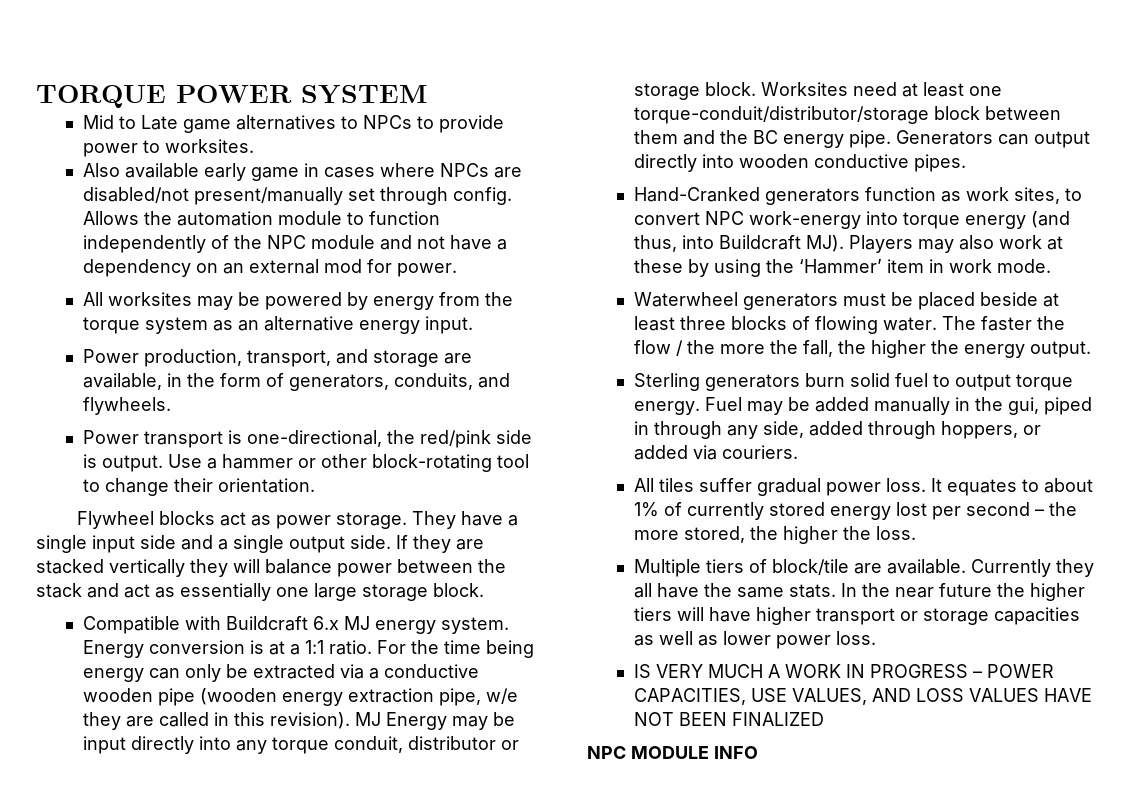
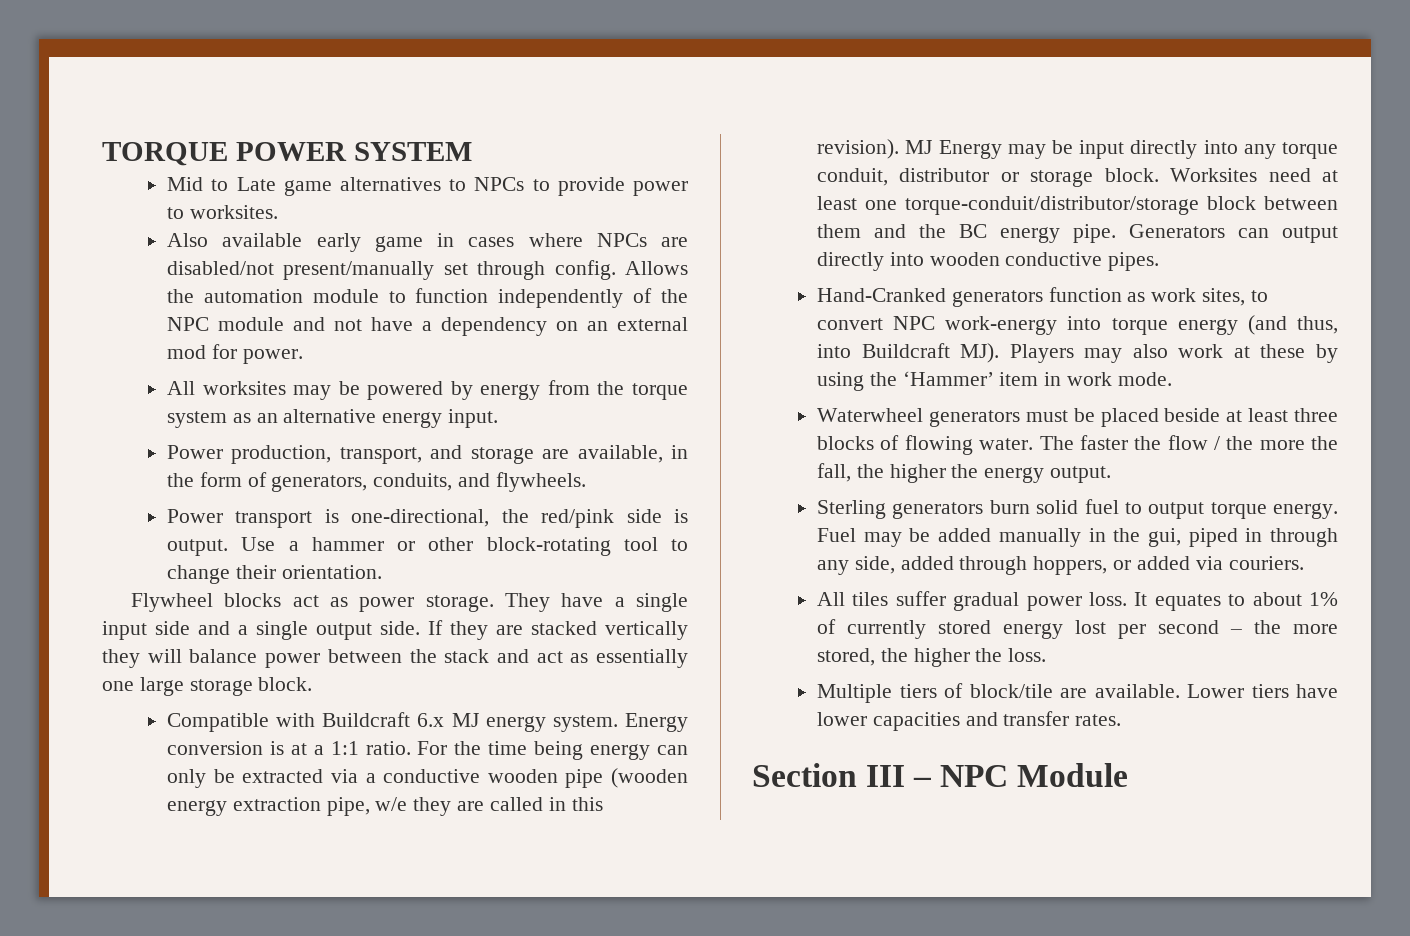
[970,559,1094,577] [633,583,1085,601] [633,607,1080,625] [633,631,876,649] [633,664,1054,678] [633,688,1092,705] [633,712,824,726] [587,746,758,759] Currently they all have the same stats. In the near future the higher tiers will have higher transport or storage capacities as well as lower power loss. // IS VERY MUCH A WORK IN PROGRESS – POWER CAPACITIES, USE VALUES, AND LOSS VALUES HAVE NOT BEEN FINALIZED // NPC MODULE INFO -> [1187,684,1338,698] [817,711,1122,731] [752,763,1129,787] Lower tiers have lower capacities and transfer rates. // Section III – NPC Module

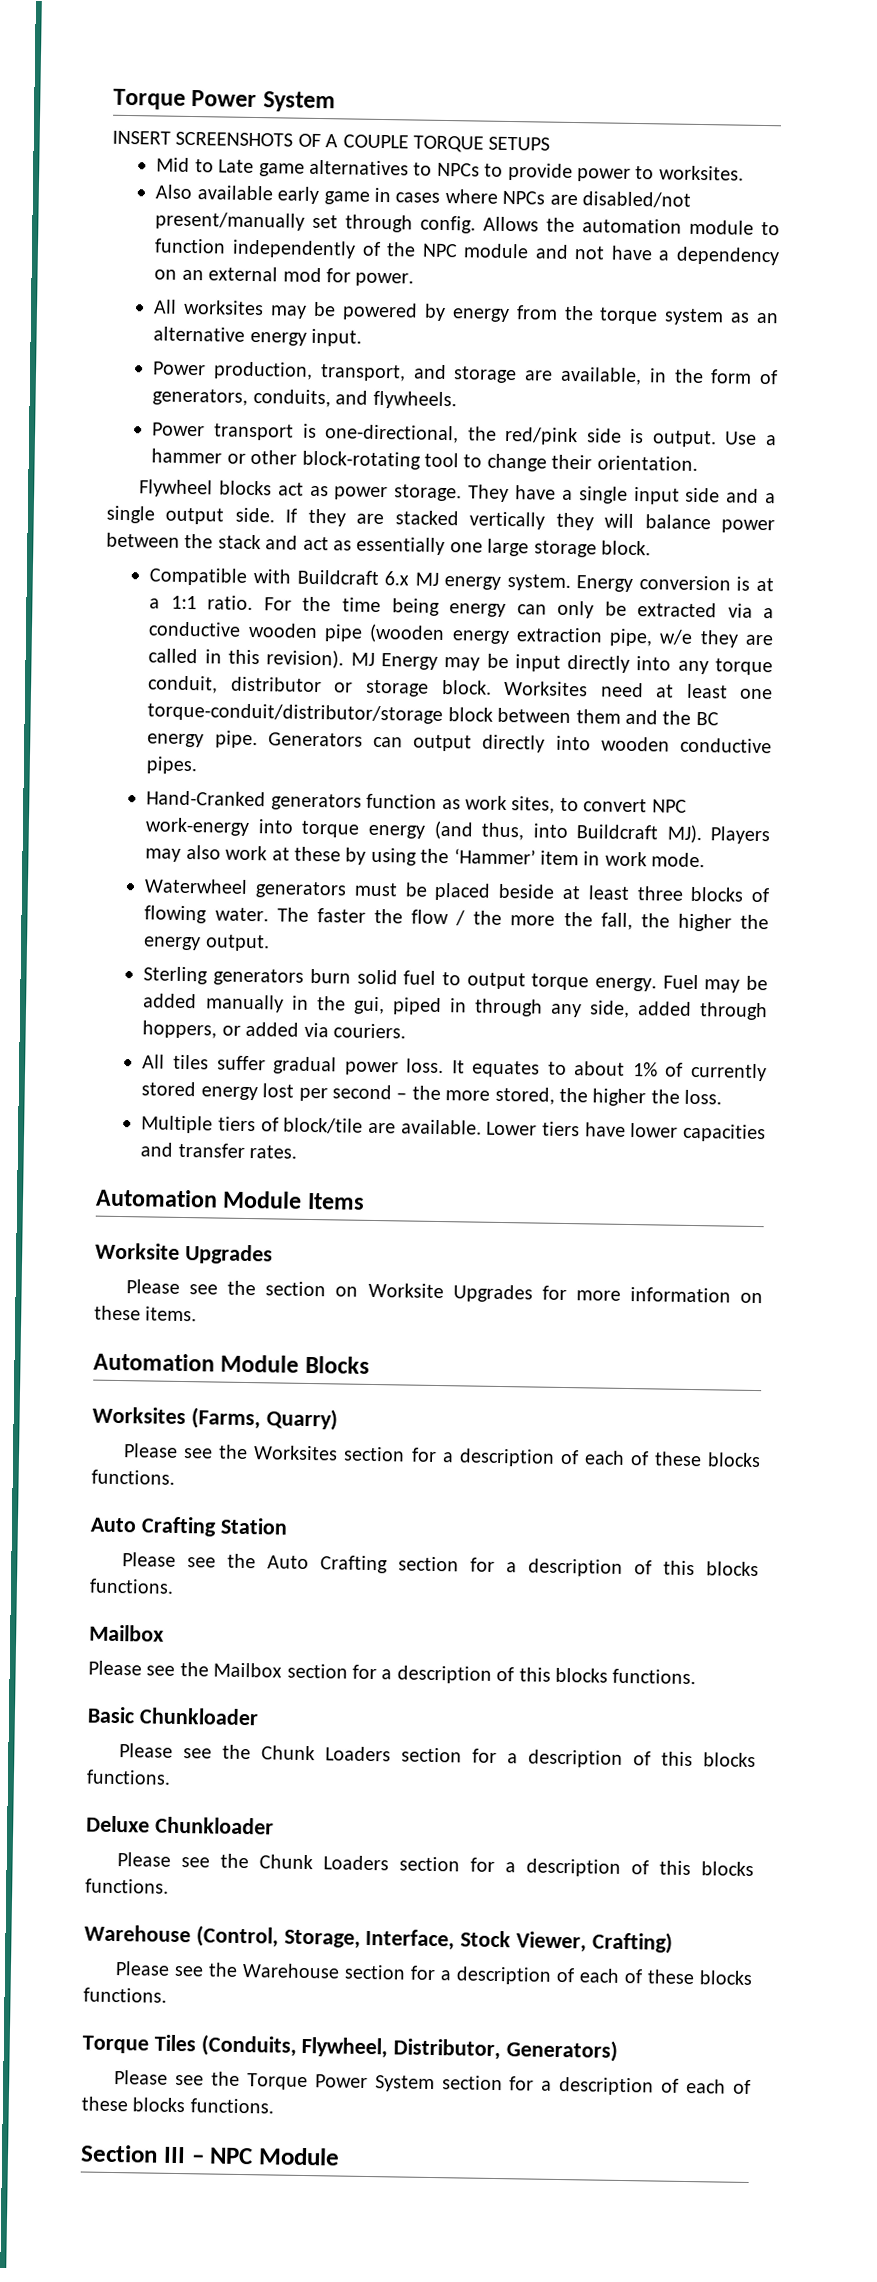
[102,142,472,166] TORQUE POWER SYSTEM -> [113,88,336,113] [112,130,551,153] Torque Power System // INSERT SCREENSHOTS OF A COUPLE TORQUE SETUPS
(1122, 720) none -> [95,1188,365,1210] [95,1242,273,1265] [126,1279,763,1304] [94,1305,198,1322] [93,1352,370,1374] [92,1406,338,1431] [123,1443,761,1468] [91,1469,175,1485] [90,1516,288,1537] [122,1552,759,1577] [89,1578,174,1594] [89,1624,164,1642] [88,1660,697,1685] [87,1706,259,1726] [119,1743,756,1768] [86,1769,171,1785] [86,1815,274,1835] [117,1852,754,1877] [85,1878,169,1894] [84,1924,673,1954] [115,1961,753,1986] [83,1987,167,2003] [82,2034,619,2062] [114,2070,751,2096] [81,2096,274,2114] // Automation Module Items // Worksite Upgrades // Please see the section on Worksite Upgrades for more information on these items. // Automation Module Blocks // Worksites (Farms, Quarry) // Please see the Worksites section for a description of each of these blocks functions. // Auto Crafting Station // Please see the Auto Crafting section for a description of this blocks functions. // Mailbox // Please see the Mailbox section for a description of this blocks functions. // Basic Chunkloader // Please see the Chunk Loaders section for a description of this blocks functions. // Deluxe Chunkloader // Please see the Chunk Loaders section for a description of this blocks functions. // Warehouse (Control, Storage, Interface, Stock Viewer, Crafting) // Please see the Warehouse section for a description of each of these blocks functions. // Torque Tiles (Conduits, Flywheel, Distributor, Generators) // Please see the Torque Power System section for a description of each of these blocks functions.

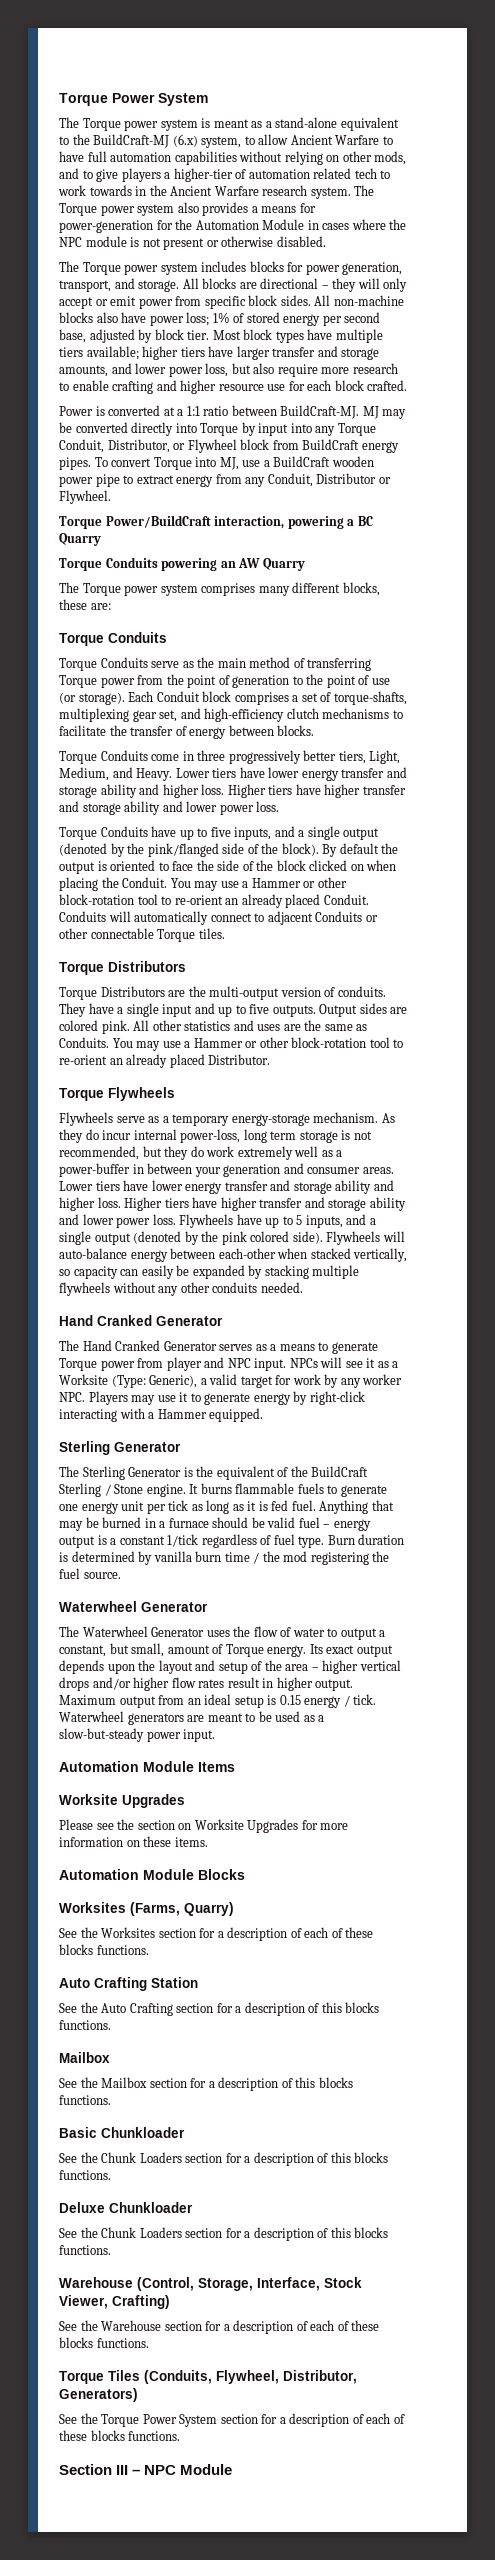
[112,130,551,153] [156,157,744,182] [155,184,692,208] [155,211,780,236] [154,238,780,266] [154,266,415,287] [153,299,779,326] [153,326,363,347] [153,361,778,386] [152,388,457,410] [152,422,777,448] [151,448,698,472] [139,479,463,502] INSERT SCREENSHOTS OF A COUPLE TORQUE SETUPS // Mid to Late game alternatives to NPCs to provide power to worksites. // Also available early game in cases where NPCs are disabled/not present/manually set through config. Allows the automation module to function independently of the NPC module and not have a dependency on an external mod for power. // All worksites may be powered by energy from the torque system as an alternative energy input. // Power production, transport, and storage are available, in the form of generators, conduits, and flywheels. // Power transport is one-directional, the red/pink side is output. Use a hammer or other block-rotating tool to change their orientation. // Flywheel blocks act as power storage. -> [59,117,399,131] [59,134,393,148] [59,151,407,165] [59,168,391,182] [58,185,375,199] [59,202,316,216] [59,219,407,233] [59,236,326,250] [59,261,403,275] [59,278,408,292] [59,295,404,309] [59,312,381,326] [59,329,383,343] [59,346,380,360] [59,363,398,377] [59,380,408,394] [59,405,407,419] [59,422,376,436] [59,439,399,453] [59,456,374,470] [59,473,391,487] [59,490,111,504] [59,515,373,529] [59,533,101,546] [59,557,305,571] [59,582,380,596] [59,599,111,610] [59,632,167,646] [59,657,372,671] [59,674,390,688] [59,691,407,705] [59,708,403,722] [59,725,315,739] [59,750,401,764] [59,767,407,781] [59,784,406,798] [59,801,280,815] [59,826,380,840] [59,843,399,857] [59,860,397,874] [59,877,347,891] [59,894,369,908] [59,911,378,925] [59,928,225,942] [59,961,186,975] [59,986,386,1000] The Torque power system is meant as a stand-alone equivalent to the BuildCraft-MJ (6.x) system, to allow Ancient Warfare to have full automation capabilities without relying on other mods, and to give players a higher-tier of automation related tech to work towards in the Ancient Warfare research system. The Torque power system also provides a means for power-generation for the Automation Module in cases where the NPC module is not present or otherwise disabled. // The Torque power system includes blocks for power generation, transport, and storage. All blocks are directional – they will only accept or emit power from specific block sides. All non-machine blocks also have power loss; 1% of stored energy per second base, adjusted by block tier. Most block types have multiple tiers available; higher tiers have larger transfer and storage amounts, and lower power loss, but also require more research to enable crafting and higher resource use for each block crafted. // Power is converted at a 1:1 ratio between BuildCraft-MJ. MJ may be converted directly into Torque by input into any Torque Conduit, Distributor, or Flywheel block from BuildCraft energy pipes. To convert Torque into MJ, use a BuildCraft wooden power pipe to extract energy from any Conduit, Distributor or Flywheel. // Torque Power/BuildCraft interaction, powering a BC Quarry // Torque Conduits powering an AW Quarry // The Torque power system comprises many different blocks, these are: // Torque Conduits // Torque Conduits serve as the main method of transferring Torque power from the point of generation to the point of use (or storage). Each Conduit block comprises a set of torque-shafts, multiplexing gear set, and high-efficiency clutch mechanisms to facilitate the transfer of energy between blocks. // Torque Conduits come in three progressively better tiers, Light, Medium, and Heavy. Lower tiers have lower energy transfer and storage ability and higher loss. Higher tiers have higher transfer and storage ability and lower power loss. // Torque Conduits have up to five inputs, and a single output (denoted by the pink/flanged side of the block). By default the output is oriented to face the side of the block clicked on when placing the Conduit. You may use a Hammer or other block-rotation tool to re-orient an already placed Conduit. Conduits will automatically connect to adjacent Conduits or other connectable Torque tiles. // Torque Distributors // Torque Distributors are the multi-output version of conduits.
[685,487,776,504] [106,505,775,534] [106,532,651,558] [149,567,774,592] [149,595,774,619] [148,621,773,648] [148,648,773,676] [148,675,773,700] [147,702,719,726] [147,730,772,754] [146,756,198,775] [146,790,687,814] [145,817,770,845] [145,844,706,868] [144,878,770,903] [144,905,770,932] [143,934,270,952] [143,966,769,993] [143,993,768,1021] [142,1020,407,1039] [142,1054,767,1082] [141,1081,723,1107] [141,1115,767,1143] [140,1142,298,1159] side and a single output side. If they are stacked vertically they will balance power between the stack and act as essentially one large storage block. // Compatible with Buildcraft 6.x MJ energy system. Energy conversion is at a 1:1 ratio. For the time being energy can only be extracted via a conductive wooden pipe (wooden energy extraction pipe, w/e they are called in this revision). MJ Energy may be input directly into any torque conduit, distributor or storage block. Worksites need at least one torque-conduit/distributor/storage block between them and the BC energy pipe. Generators can output directly into wooden conductive pipes. // Hand-Cranked generators function as work sites, to convert NPC work-energy into torque energy (and thus, into Buildcraft MJ). Players may also work at these by using the ‘Hammer’ item in work mode. // Waterwheel generators must be placed beside at least three blocks of flowing water. The faster the flow / the more the fall, the higher the energy output. // Sterling generators burn solid fuel to output torque energy. Fuel may be added manually in the gui, piped in through any side, added through hoppers, or added via couriers. // All tiles suffer gradual power loss. It equates to about 1% of currently stored energy lost per second – the more stored, the higher the loss. // Multiple tiers of block/tile are available. Lower tiers have lower capacities and transfer rates. -> [194,1003,408,1017] [59,1020,368,1034] [59,1037,404,1051] [59,1054,271,1068] [59,1087,175,1101] [59,1112,395,1126] [59,1129,372,1143] [59,1146,343,1160] [59,1163,394,1177] [59,1180,394,1194] [59,1197,406,1211] [59,1214,376,1228] [59,1231,405,1245] [59,1248,408,1262] [59,1265,360,1279] [59,1282,303,1296] [59,1315,223,1326] [59,1340,378,1354] [59,1357,399,1371] [59,1374,403,1388] [59,1391,365,1405] [59,1408,264,1422] [59,1441,181,1455] [59,1466,369,1480] [59,1483,387,1497] [59,1500,394,1514] [59,1517,371,1531] [59,1534,405,1548] [59,1551,390,1565] [59,1568,121,1579] [59,1601,208,1612] [59,1626,386,1640] [59,1643,393,1657] [59,1660,401,1674] [59,1677,354,1691] [59,1694,377,1708] [59,1711,325,1725] [59,1728,216,1742] and up to five outputs. Output sides are colored pink. All other statistics and uses are the same as Conduits. You may use a Hammer or other block-rotation tool to re-orient an already placed Distributor. // Torque Flywheels // Flywheels serve as a temporary energy-storage mechanism. As they do incur internal power-loss, long term storage is not recommended, but they do work extremely well as a power-buffer in between your generation and consumer areas. Lower tiers have lower energy transfer and storage ability and higher loss. Higher tiers have higher transfer and storage ability and lower power loss. Flywheels have up to 5 inputs, and a single output (denoted by the pink colored side). Flywheels will auto-balance energy between each-other when stacked vertically, so capacity can easily be expanded by stacking multiple flywheels without any other conduits needed. // Hand Cranked Generator // The Hand Cranked Generator serves as a means to generate Torque power from player and NPC input. NPCs will see it as a Worksite (Type: Generic), a valid target for work by any worker NPC. Players may use it to generate energy by right-click interacting with a Hammer equipped. // Sterling Generator // The Sterling Generator is the equivalent of the BuildCraft Sterling / Stone engine. It burns flammable fuels to generate one energy unit per tick as long as it is fed fuel. Anything that may be burned in a furnace should be valid fuel – energy output is a constant 1/tick regardless of fuel type. Burn duration is determined by vanilla burn time / the mod registering the fuel source. // Waterwheel Generator // The Waterwheel Generator uses the flow of water to output a constant, but small, amount of Torque energy. Its exact output depends upon the layout and setup of the area – higher vertical drops and/or higher flow rates result in higher output. Maximum output from an ideal setup is 0.15 energy / tick. Waterwheel generators are meant to be used as a slow-but-steady power input.
[123,1443,214,1459] Please see -> [59,1928,77,1938] See
[122,1552,217,1568] Please see -> [59,2003,77,2013] See
[88,1660,176,1676] Please see -> [59,2078,77,2088] See
[119,1743,213,1759] Please see -> [59,2153,77,2163] See
[117,1852,211,1868] Please see -> [59,2228,77,2238] See
[115,1961,205,1977] Please see -> [59,2321,77,2331] See
[114,2070,205,2086] Please see -> [59,2414,77,2424] See

